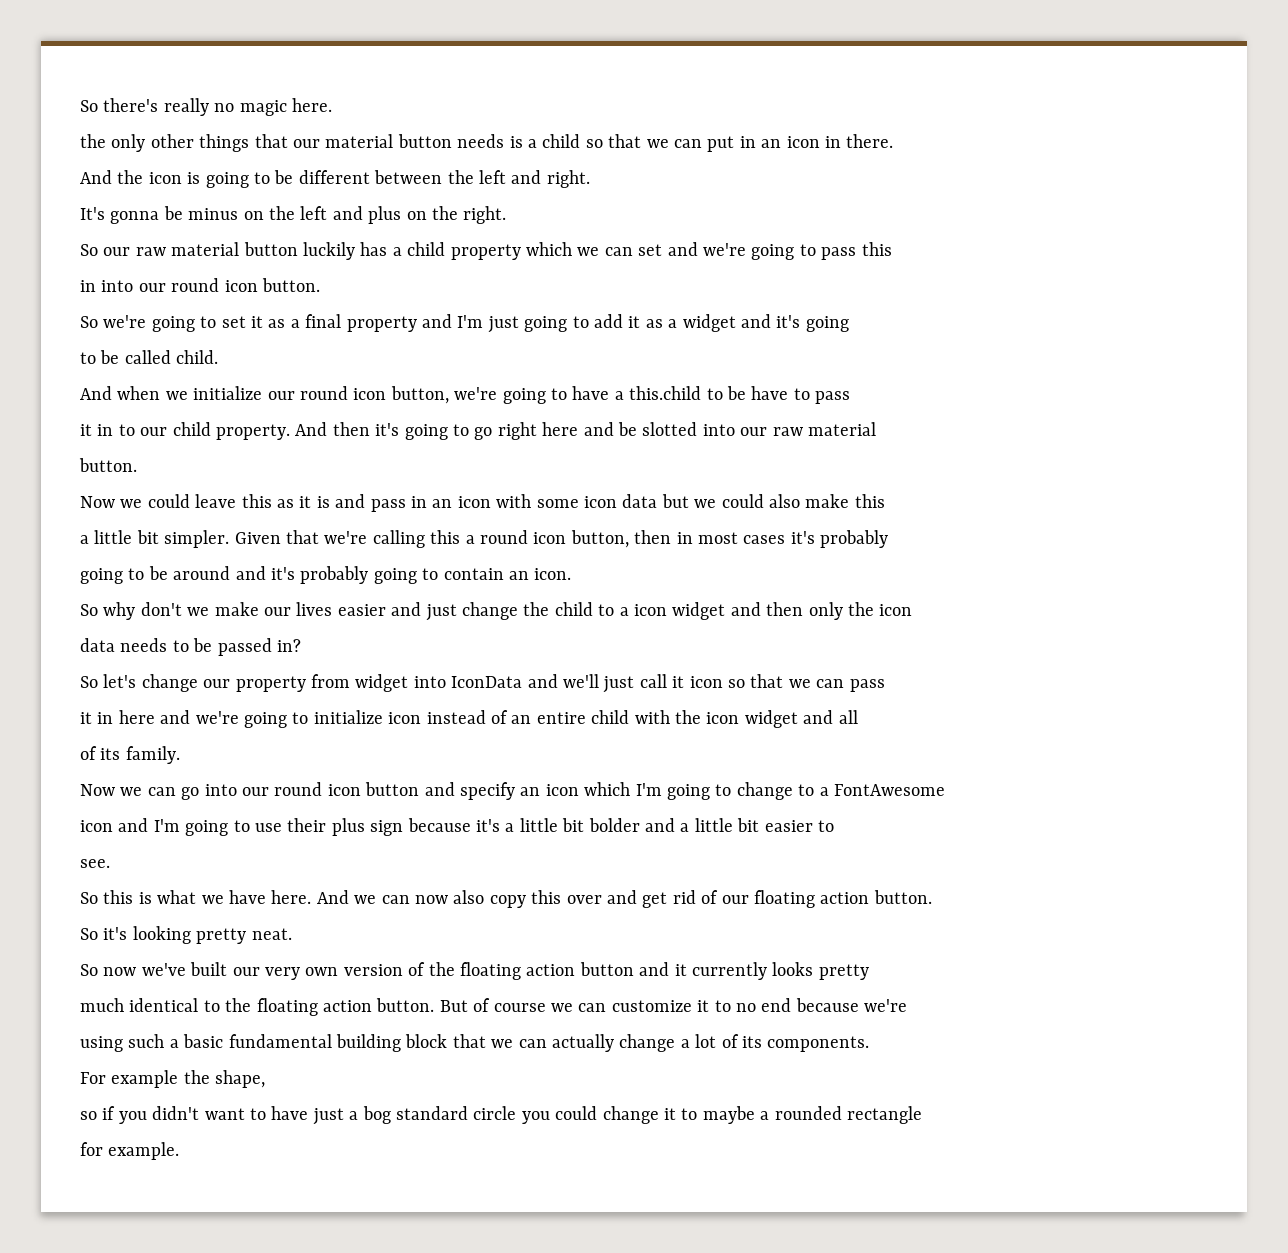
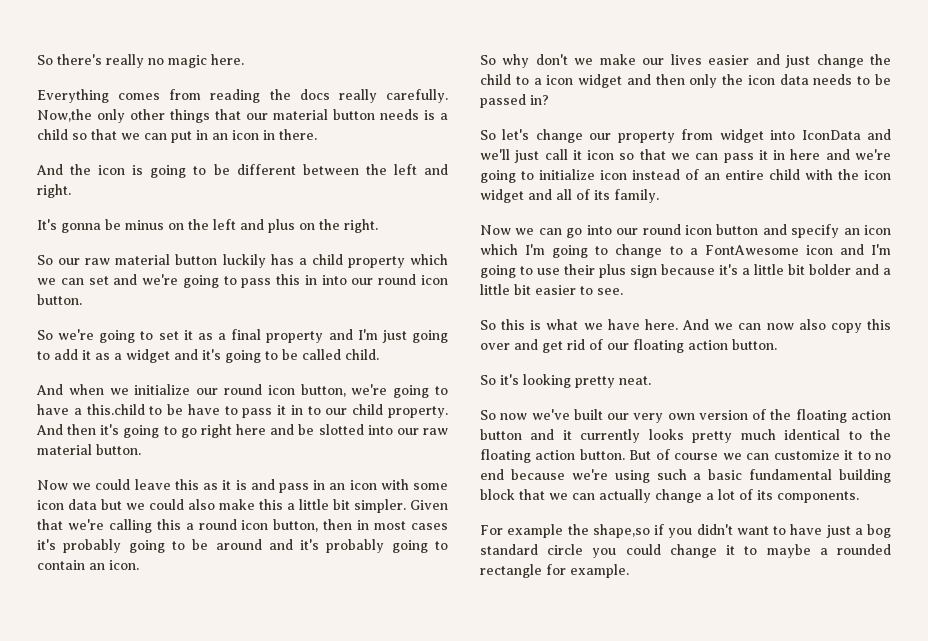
[80,134,106,148] the -> [37,89,449,103] [37,109,92,122] Everything comes from reading the docs really carefully. Now,the
(892, 249) // -> (301, 279) none
(849, 324) // -> (261, 356) none
(851, 397) // -> (273, 413) none
(876, 429) // -> (92, 449) none
(885, 501) // -> (283, 504) none
(889, 539) // -> (122, 546) none
(913, 610) // -> (775, 80) none
(885, 685) // -> (754, 158) none
(858, 717) // -> (572, 194) none
(945, 790) // -> (799, 250) none
(834, 826) // -> (593, 290) none
(869, 972) // -> (733, 437) none
(908, 1005) // -> (608, 474) none
[215,1070,266,1088] [80,1111,97,1120] shape, // so -> [592,524,650,538] shape,so
(922, 1115) // -> (542, 571) none

